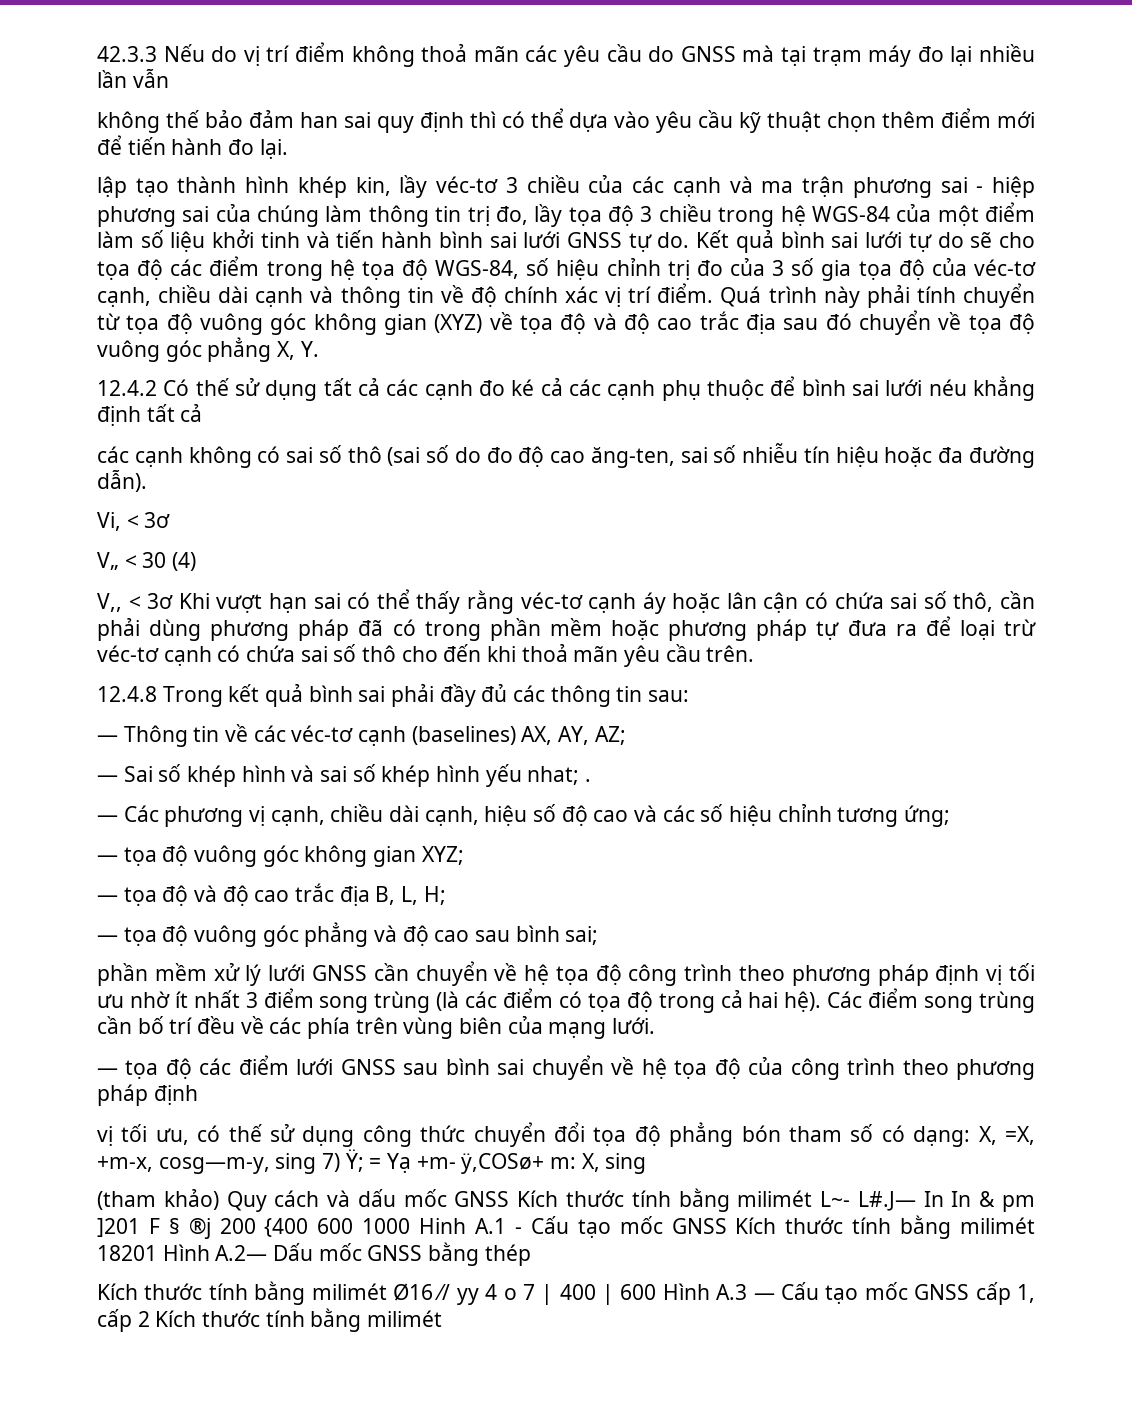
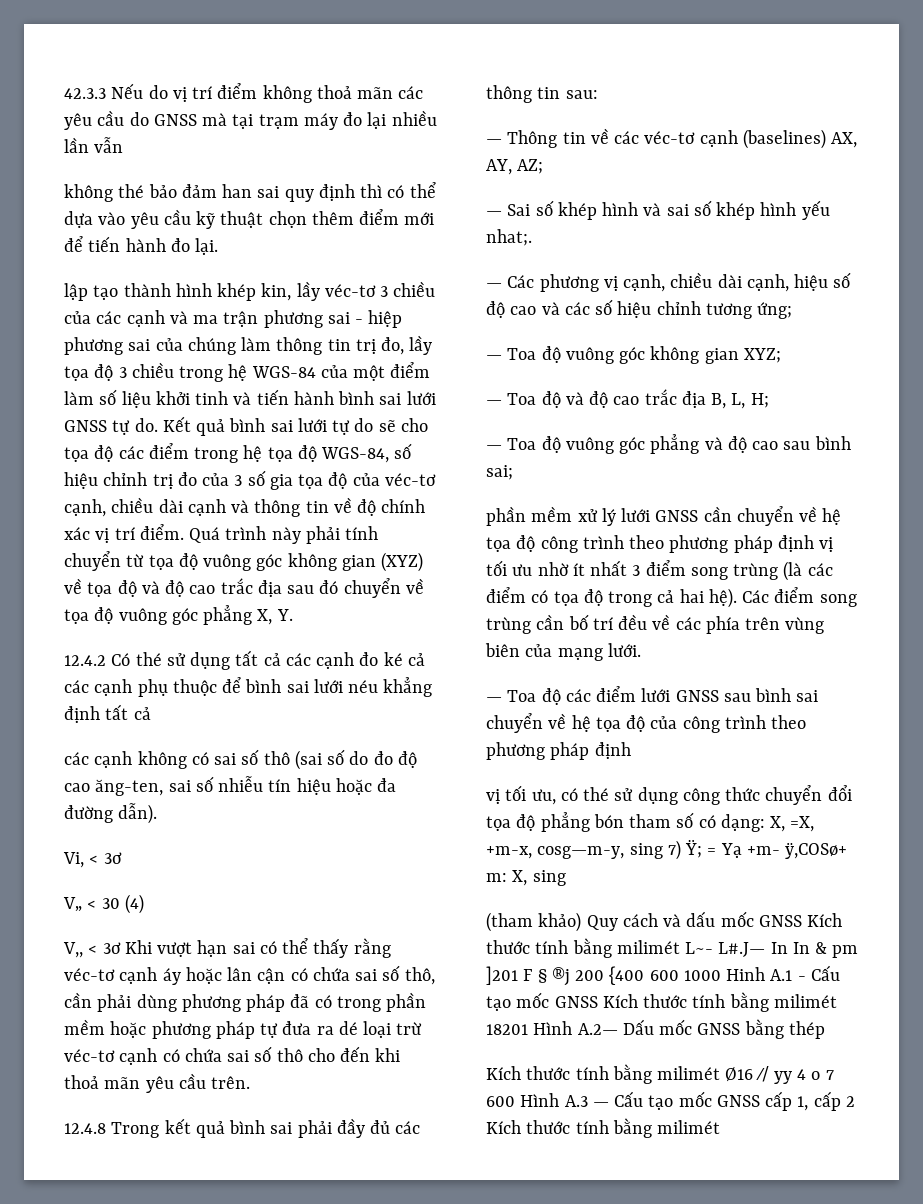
[165,110,199,128] thế -> [118,184,145,198] thé
[195,378,229,396] thế -> [135,652,162,666] thé
[925,616,951,636] để -> [338,1021,358,1035] dé
[527,766,592,785] nhat; . -> [486,229,532,246] nhat;.
[123,847,157,866] tọa -> [507,348,537,360] Toa
[123,887,157,906] tọa -> [507,393,537,405] Toa
[123,927,157,946] tọa -> [507,438,537,450] Toa
[125,1060,159,1079] tọa -> [507,690,537,702] Toa
[228,1124,262,1142] thế -> [583,787,610,801] thé
[541,1284,615,1305] | 400 | -> (834, 1075) none

